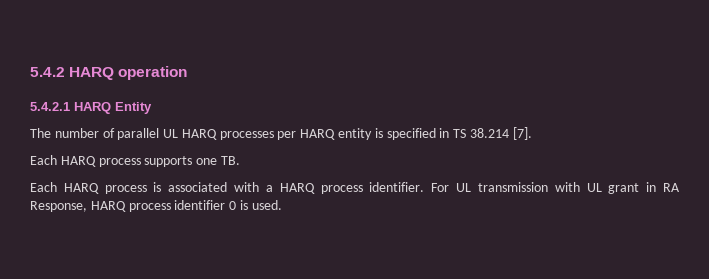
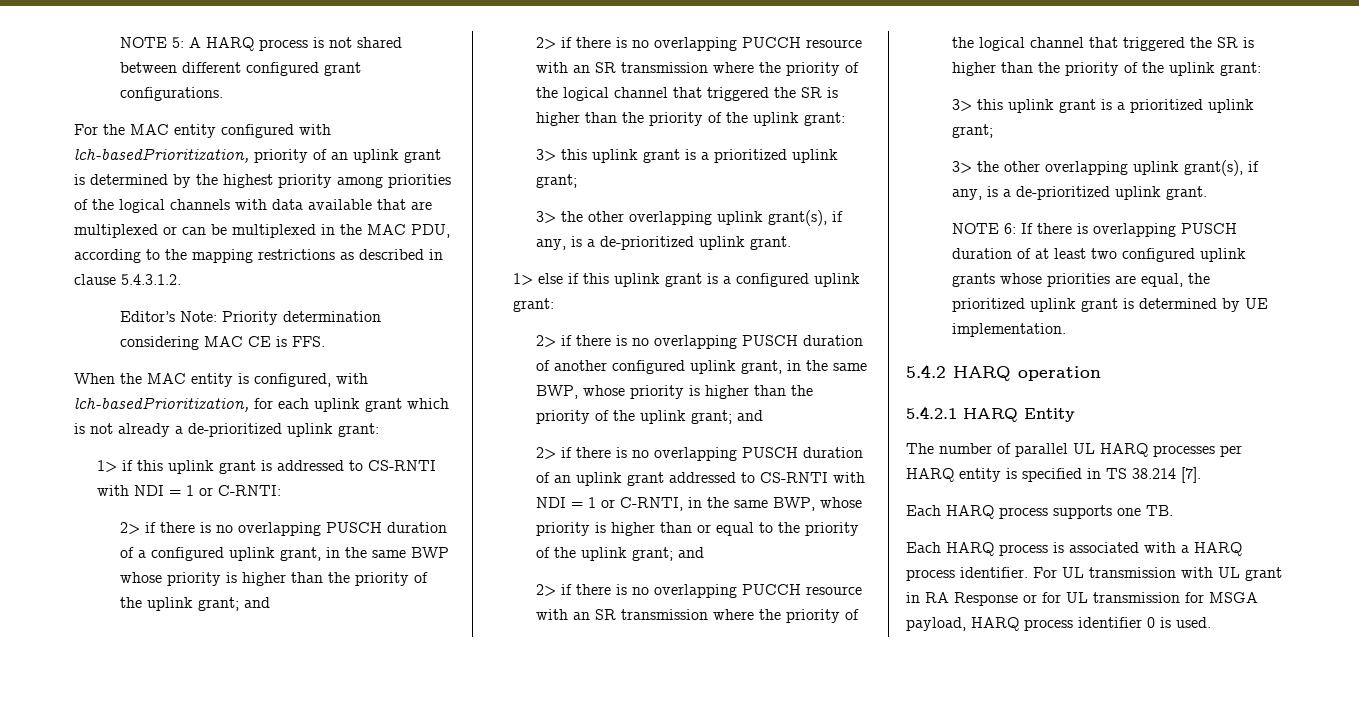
(30, 72) none -> [120,37,403,51] [120,62,362,76] [120,87,224,101] [74,124,331,138] [74,148,441,163] [74,174,451,188] [74,199,432,213] [74,224,450,238] [74,249,443,263] [74,274,181,285] [120,311,382,325] [120,336,326,350] [74,373,368,387] [74,397,449,412] [74,423,379,437] [97,460,437,474] [97,485,282,496] [120,522,448,536] [120,547,450,561] [120,572,429,586] [120,597,271,611] [536,37,863,51] [536,62,860,76] [536,87,839,101] [536,112,846,126] [536,149,839,163] [536,174,578,188] [536,210,844,226] [536,236,792,250] [513,273,861,287] [513,298,555,312] [536,335,864,349] [536,360,868,374] [536,385,814,399] [536,410,764,424] [536,447,864,461] [536,472,866,486] [536,497,863,511] [536,522,860,536] [536,547,705,561] [536,584,863,598] [536,609,860,623] [952,37,1255,51] [952,62,1262,76] [952,99,1255,113] [952,124,994,138] [952,160,1260,176] [952,186,1208,200] [952,223,1238,237] [952,248,1247,262] [952,273,1211,287] [952,298,1269,312] [952,323,1067,337] NOTE 5: A HARQ process is not shared between different configured grant configurations. // For the MAC entity configured with lch-basedPrioritization, priority of an uplink grant is determined by the highest priority among priorities of the logical channels with data available that are multiplexed or can be multiplexed in the MAC PDU, according to the mapping restrictions as described in clause 5.4.3.1.2. // Editor’s Note: Priority determination considering MAC CE is FFS. // When the MAC entity is configured, with lch-basedPrioritization, for each uplink grant which is not already a de-prioritized uplink grant: // 1> if this uplink grant is addressed to CS-RNTI with NDI = 1 or C-RNTI: // 2> if there is no overlapping PUSCH duration of a configured uplink grant, in the same BWP whose priority is higher than the priority of the uplink grant; and // 2> if there is no overlapping PUCCH resource with an SR transmission where the priority of the logical channel that triggered the SR is higher than the priority of the uplink grant: // 3> this uplink grant is a prioritized uplink grant; // 3> the other overlapping uplink grant(s), if any, is a de-prioritized uplink grant. // 1> else if this uplink grant is a configured uplink grant: // 2> if there is no overlapping PUSCH duration of another configured uplink grant, in the same BWP, whose priority is higher than the priority of the uplink grant; and // 2> if there is no overlapping PUSCH duration of an uplink grant addressed to CS-RNTI with NDI = 1 or C-RNTI, in the same BWP, whose priority is higher than or equal to the priority of the uplink grant; and // 2> if there is no overlapping PUCCH resource with an SR transmission where the priority of the logical channel that triggered the SR is higher than the priority of the uplink grant: // 3> this uplink grant is a prioritized uplink grant; // 3> the other overlapping uplink grant(s), if any, is a de-prioritized uplink grant. // NOTE 6: If there is overlapping PUSCH duration of at least two configured uplink grants whose priorities are equal, the prioritized uplink grant is determined by UE implementation. //
[30,201,87,212] Response, -> [954,592,1258,606] [906,617,966,631] Response or for UL transmission for MSGA payload,

